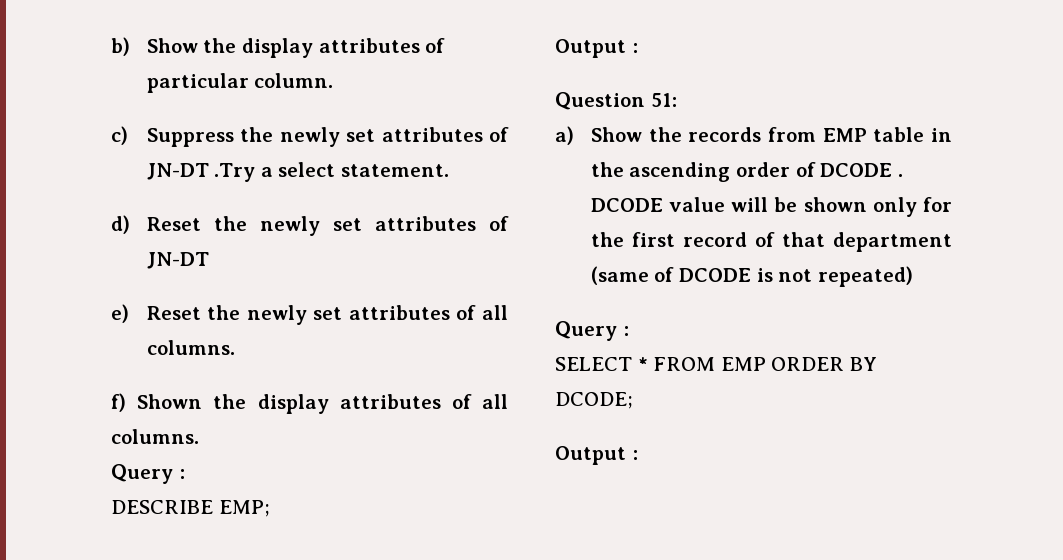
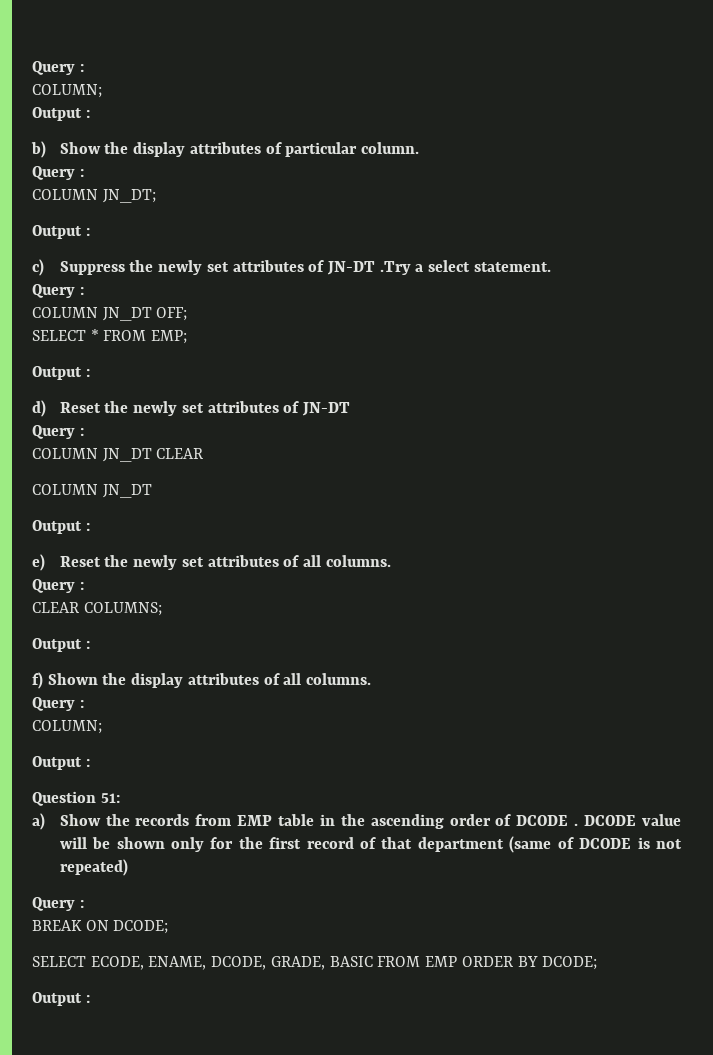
(111, 46) none -> [32,61,84,75] [32,84,102,98] [32,107,90,121] Query : // COLUMN; // Output : //
(334, 80) none -> [32,166,84,180] [32,189,156,203] [32,225,90,239] // Query : // COLUMN JN_DT; // Output :
(449, 170) none -> [32,284,84,298] [32,307,188,321] [32,329,188,344] [32,366,90,380] // Query : // COLUMN JN_DT OFF; // SELECT * FROM EMP; // Output :
(209, 260) none -> [32,425,84,439] [32,448,204,462] [32,484,152,498] [32,520,90,534] // Query : // COLUMN JN_DT CLEAR // COLUMN JN_DT // Output :
(235, 347) none -> [32,579,84,593] [32,602,162,616] [32,638,90,652] // Query : // CLEAR COLUMNS; // Output :
[111,500,270,517] DESCRIBE EMP; -> [32,720,102,734] COLUMN;
[555,357,648,371] SELECT * -> [32,920,169,934] [32,956,373,970] BREAK ON DCODE; // SELECT ECODE, ENAME, DCODE, GRADE, BASIC

